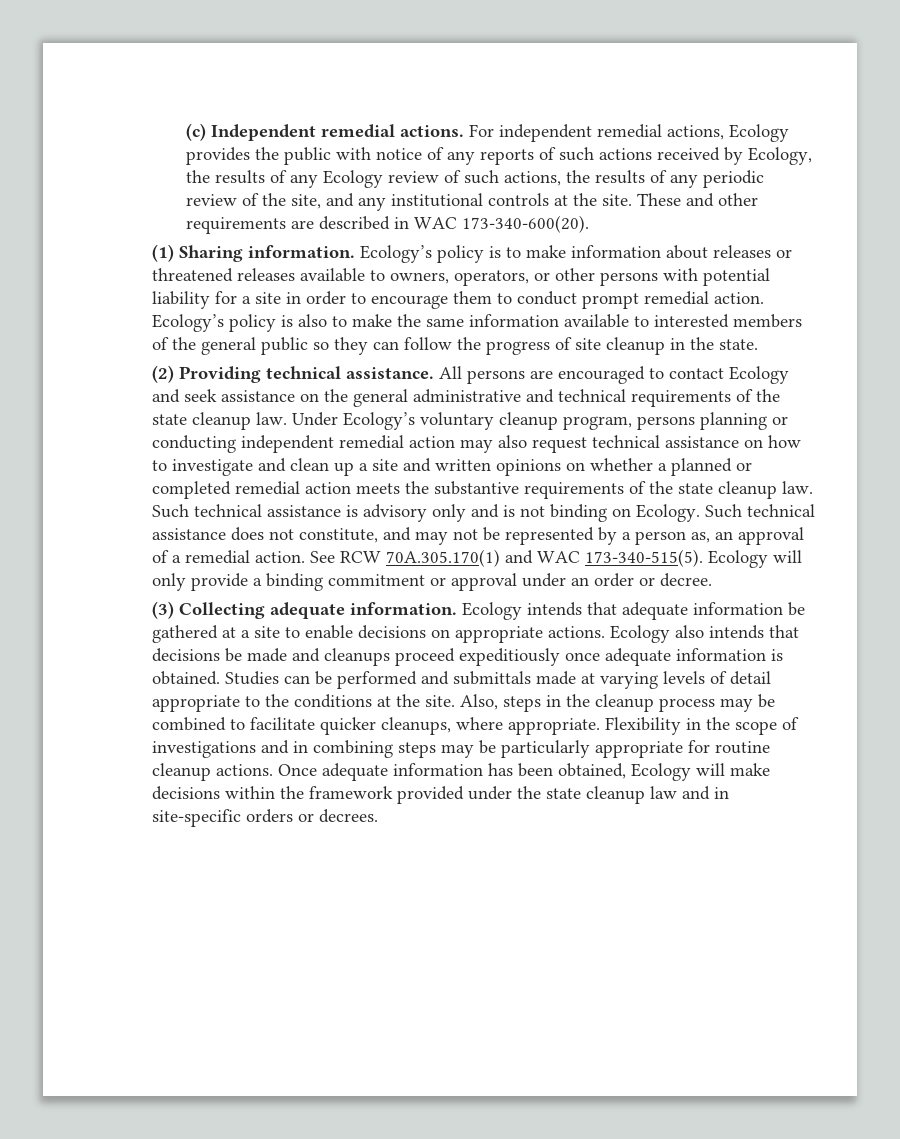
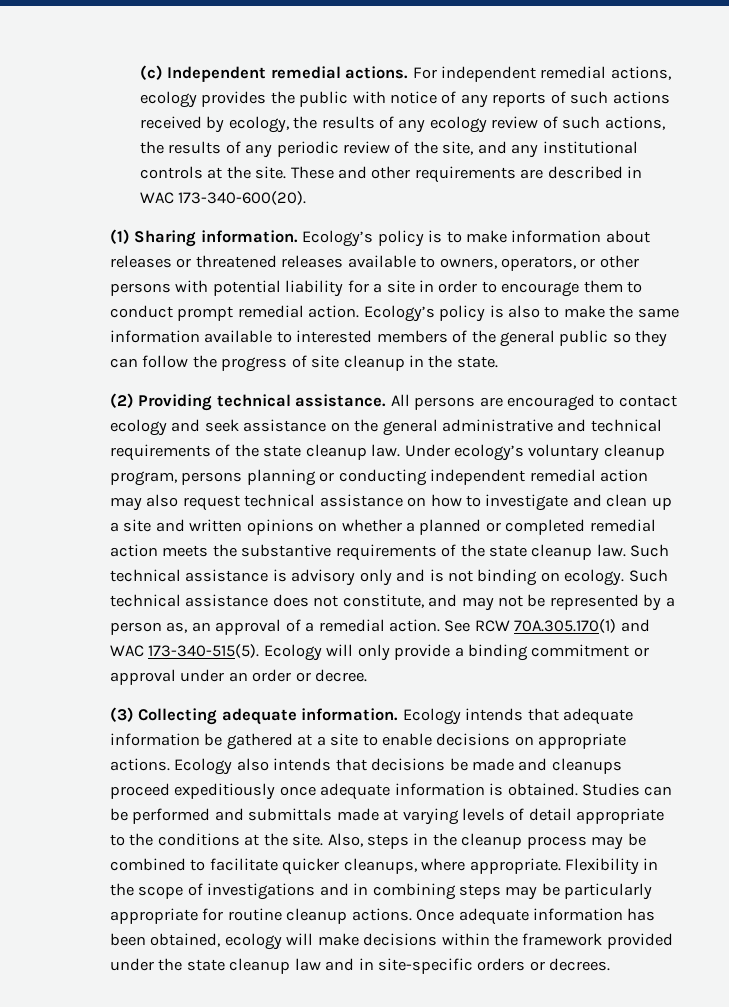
[728,124,789,142] Ecology -> [139,91,197,108] ecology
[747,147,812,165] [185,170,383,188] Ecology, the results of any Ecology -> [228,116,487,133] ecology, the results of any ecology
[728,366,789,384] Ecology -> [109,419,167,436] ecology
[342,412,415,430] Ecology’s -> [454,444,525,461] ecology’s
[635,504,700,522] Ecology. -> [564,569,625,586] ecology.
[630,763,691,781] Ecology -> [224,933,282,950] ecology

